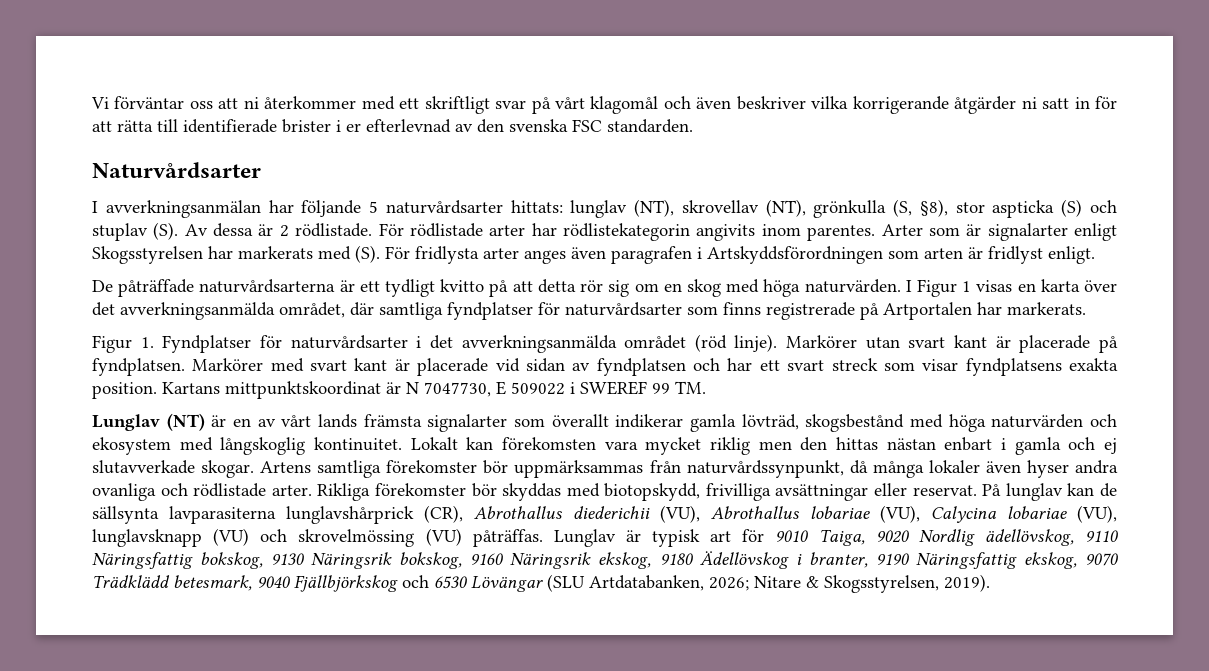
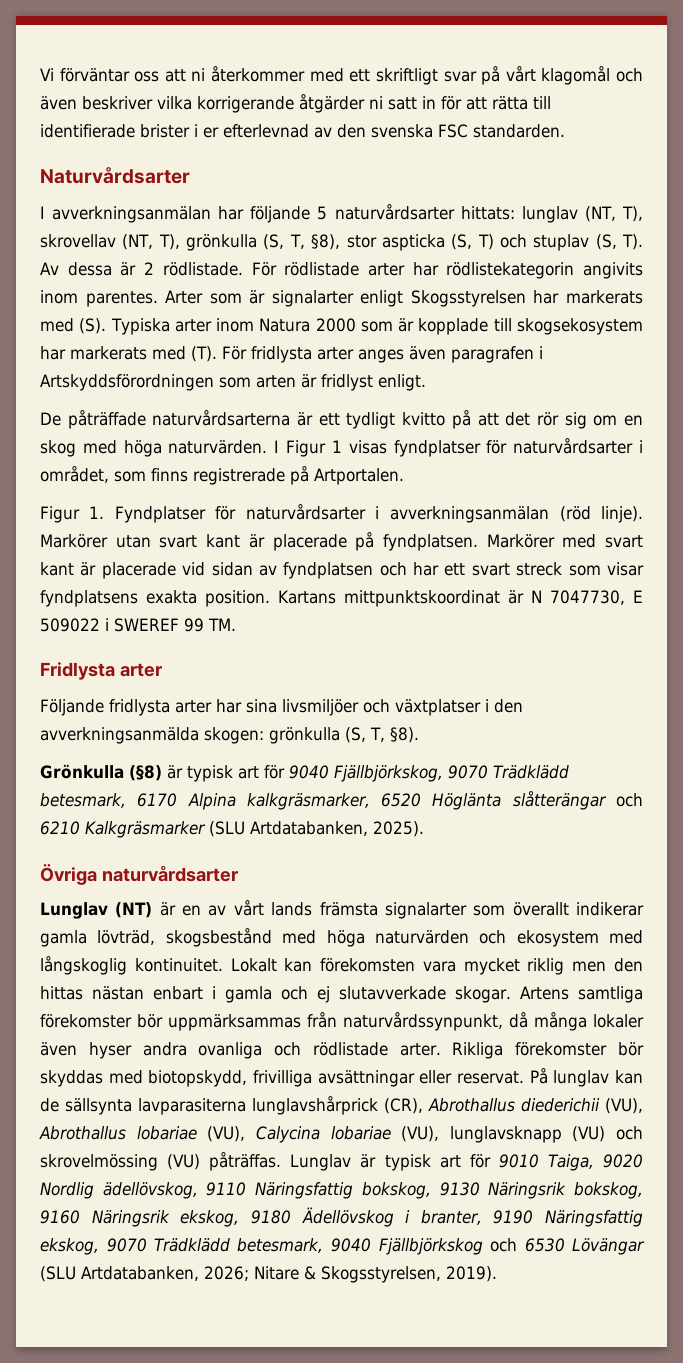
[634,199,913,218] (NT), skrovellav (NT), grönkulla (S, -> [584,206,643,222] [40,234,305,251] (NT, T), skrovellav (NT, T), grönkulla (S, T,
[1061,199,1117,217] [92,222,179,241] (S) och stuplav (S). -> [451,234,643,251] (S, T) och stuplav (S, T).
(380, 254) none -> [110,318,643,335] [40,346,217,362] Typiska arter inom Natura 2000 som är kopplade till skogsekosystem har markerats med (T).
[537,279,576,293] detta -> [505,412,531,426] det
[1017,279,1118,292] [92,302,443,320] en karta över det avverkningsanmälda området, där samtliga -> (387, 447) none
(682, 309) none -> [638,440,643,453] [40,466,109,483] i området,
[883,302,1086,320] Artportalen har markerats. -> [314,468,404,485] Artportalen.
[429,335,687,353] det avverkningsanmälda området -> [389,506,549,523] avverkningsanmälan
(706, 387) none -> [40,662,162,680] [40,699,523,716] [40,727,419,744] [40,764,569,782] [40,791,644,810] [40,821,424,838] [40,863,238,885] // Fridlysta arter // Följande fridlysta arter har sina livsmiljöer och växtplatser i den avverkningsanmälda skogen: grönkulla (S, T, §8). // Grönkulla (§8) är typisk art för 9040 Fjällbjörkskog, 9070 Trädklädd betesmark, 6170 Alpina kalkgräsmarker, 6520 Höglänta slåtterängar och 6210 Kalkgräsmarker (SLU Artdatabanken, 2025). // Övriga naturvårdsarter

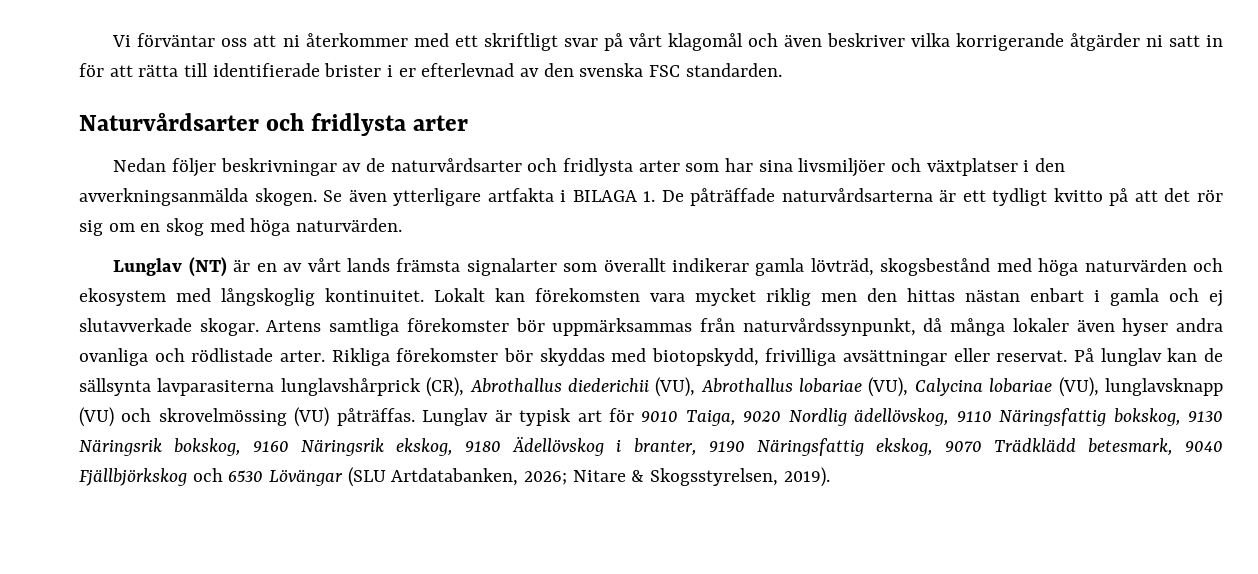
[40,204,643,223] [40,234,643,251] [40,262,644,279] [40,290,643,307] [40,318,643,335] [40,346,543,363] [40,374,426,391] // I avverkningsanmälan har följande 5 naturvårdsarter hittats: lunglav (NT, T), skrovellav (NT, T), grönkulla (S, T, §8), stor aspticka (S, T) och stuplav (S, T). Av dessa är 2 rödlistade. För rödlistade arter har rödlistekategorin angivits inom parentes. Arter som är signalarter enligt Skogsstyrelsen har markerats med (S). Typiska arter inom Natura 2000 som är kopplade till skogsekosystem har markerats med (T). För fridlysta arter anges även paragrafen i Artskyddsförordningen som arten är fridlyst enligt. // -> [266,113,469,136] [113,158,1066,177] [79,188,656,206] och fridlysta arter // Nedan följer beskrivningar av de naturvårdsarter och fridlysta arter som har sina livsmiljöer och växtplatser i den avverkningsanmälda skogen. Se även ytterligare artfakta i BILAGA 1.
[274,438,643,457] [40,466,404,485] [40,504,643,523] [40,532,643,551] [40,562,644,579] [40,590,643,607] [40,618,236,632] [40,662,162,680] [40,699,523,716] [40,727,419,744] [40,764,569,782] [40,791,644,810] [40,821,424,838] [40,863,238,885] I Figur 1 visas fyndplatser för naturvårdsarter i området, som finns registrerade på Artportalen. // Figur 1. Fyndplatser för naturvårdsarter i avverkningsanmälan (röd linje). Markörer utan svart kant är placerade på fyndplatsen. Markörer med svart kant är placerade vid sidan av fyndplatsen och har ett svart streck som visar fyndplatsens exakta position. Kartans mittpunktskoordinat är N 7047730, E 509022 i SWEREF 99 TM. // Fridlysta arter // Följande fridlysta arter har sina livsmiljöer och växtplatser i den avverkningsanmälda skogen: grönkulla (S, T, §8). // Grönkulla (§8) är typisk art för 9040 Fjällbjörkskog, 9070 Trädklädd betesmark, 6170 Alpina kalkgräsmarker, 6520 Höglänta slåtterängar och 6210 Kalkgräsmarker (SLU Artdatabanken, 2025). // Övriga naturvårdsarter -> (403, 225) none

